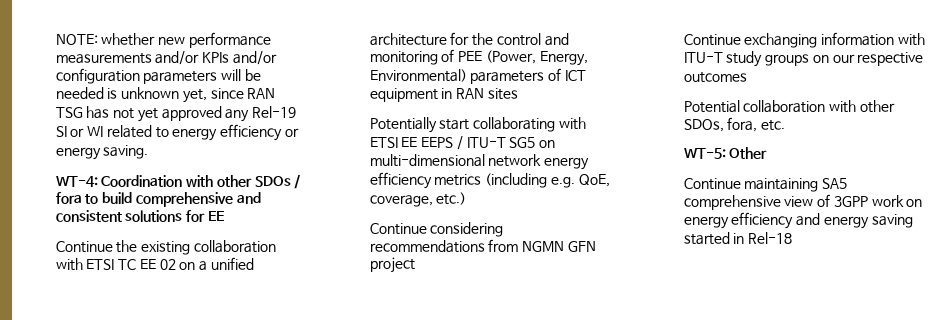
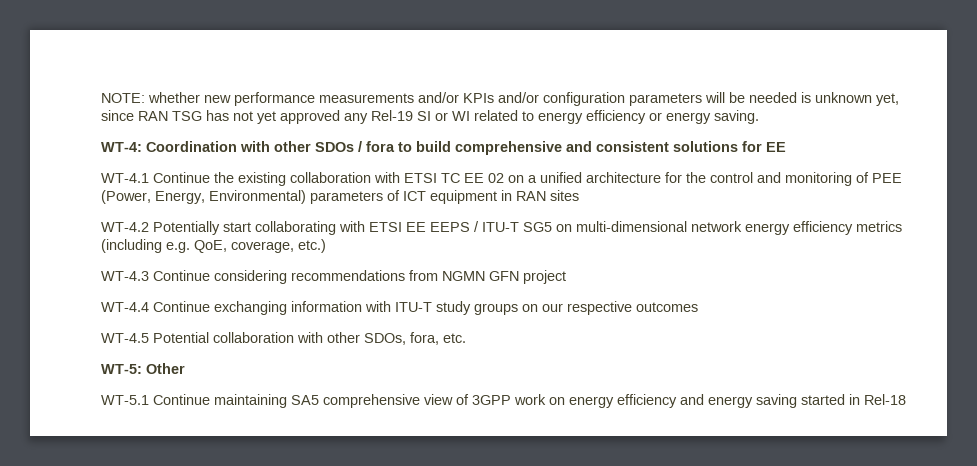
(224, 216) none -> [101,173,150,183] WT-4.1
(518, 94) none -> [101,222,150,232] WT-4.2
(467, 198) none -> [101,271,150,281] WT-4.3
(415, 265) none -> [101,302,150,312] WT-4.4
(747, 77) none -> [101,333,150,343] WT-4.5
(768, 153) none -> [101,395,150,405] WT-5.1

